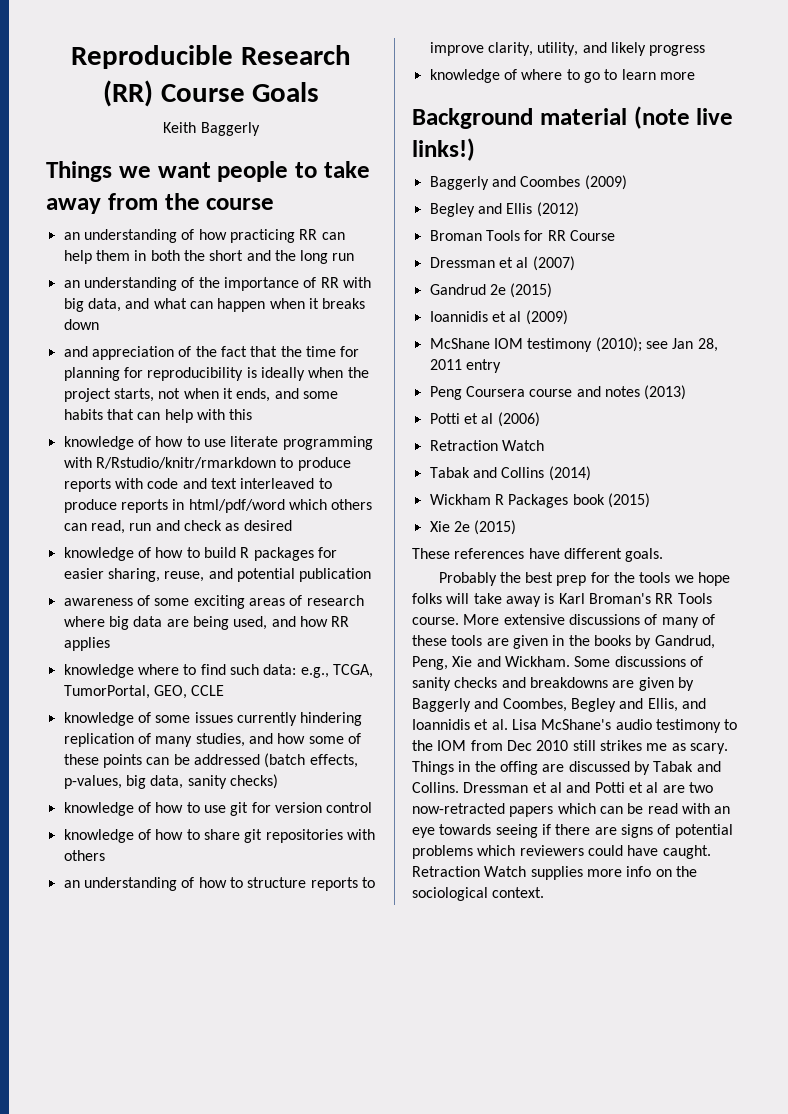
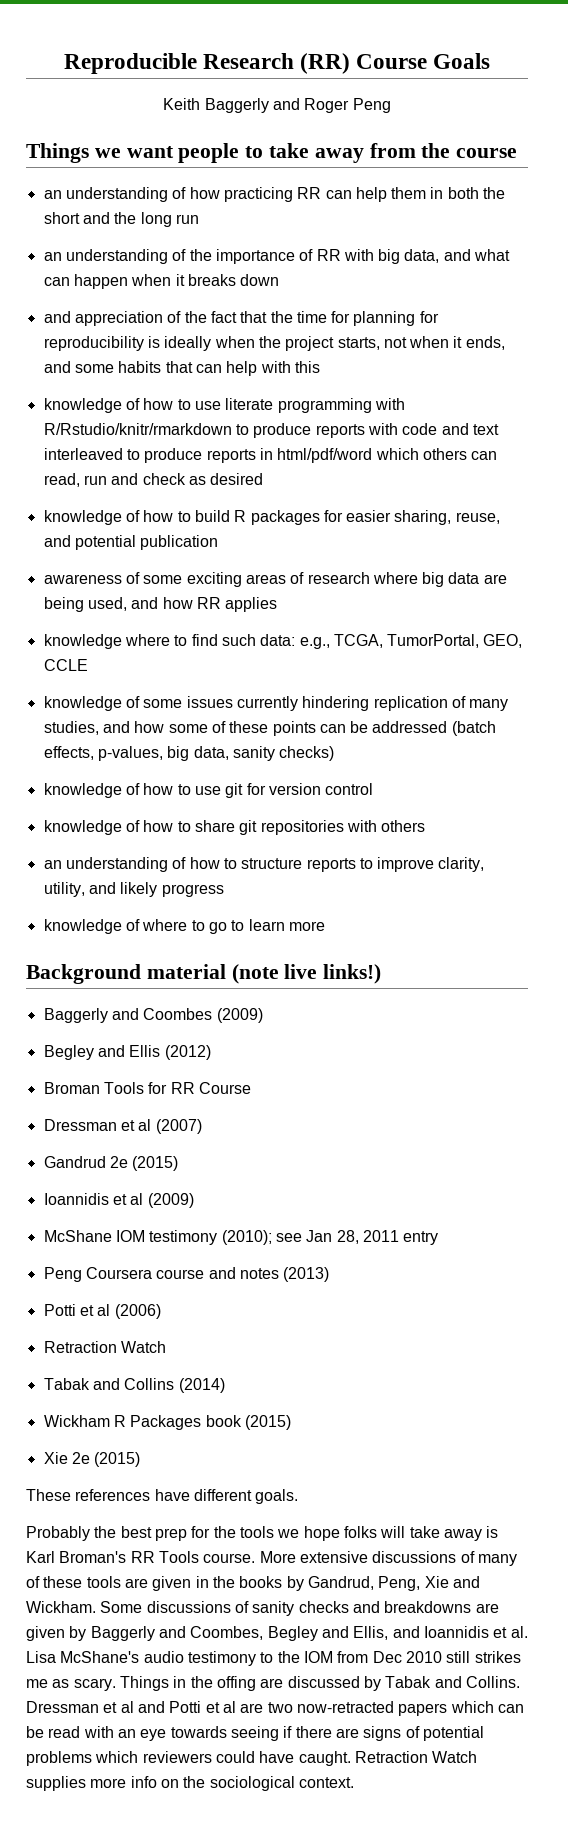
(260, 129) none -> [273,98,391,113] and Roger Peng

